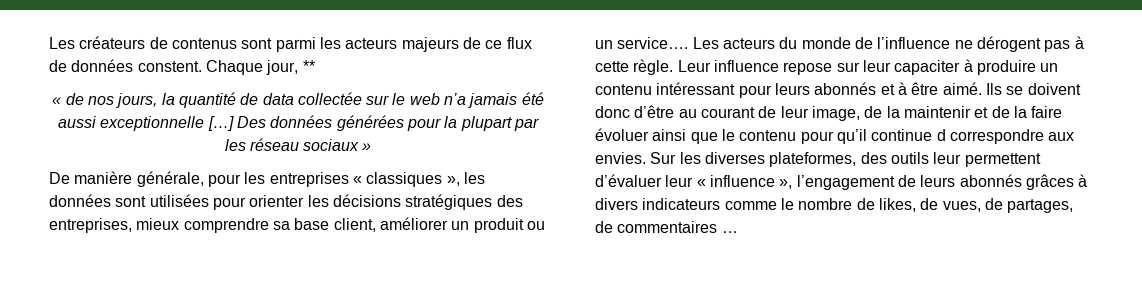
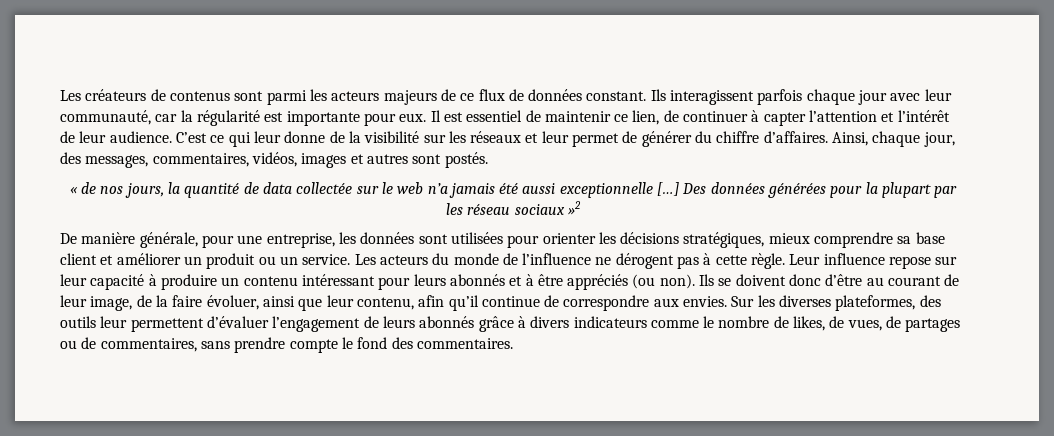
[137,60,315,75] constent. Chaque jour, ** -> [586,89,952,105] [60,110,950,126] [60,131,955,147] [60,152,488,168] constant. Ils interagissent parfois chaque jour avec leur communauté, car la régularité est importante pour eux. Il est essentiel de maintenir ce lien, de continuer à capter l’attention et l’intérêt de leur audience. C’est ce qui leur donne de la visibilité sur les réseaux et leur permet de générer du chiffre d’affaires. Ainsi, chaque jour, des messages, commentaires, vidéos, images et autres sont postés.
[362,143,372,151] » -> [567,201,581,215] »2
[244,172,460,187] les entreprises « classiques », -> [237,233,335,248] une entreprise,
[405,194,523,210] [49,218,132,233] stratégiques des entreprises, -> [683,232,765,248] stratégiques,
[333,218,376,232] client, -> [60,253,114,265] client et
[617,37,689,49] service…. -> [302,254,351,265] service.
[894,60,961,75] capaciter -> [90,274,145,290] capacité
[942,82,982,95] aimé. -> [567,274,695,290] appréciés (ou non).
[903,106,1063,118] [595,128,834,144] maintenir et de la faire évoluer ainsi que le contenu pour -> [172,295,445,311] faire évoluer, ainsi que leur contenu, afin
[936,129,946,141] d -> [544,295,560,307] de
[665,175,793,189] leur « influence », -> (269, 322) none
[1025,174,1074,190] grâces -> [478,316,514,332] grâce
[1007,199,1074,213] [595,221,738,233] partages, de commentaires … -> [905,318,961,332] [60,337,513,353] partages ou de commentaires, sans prendre compte le fond des commentaires.

